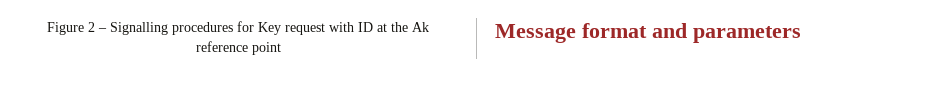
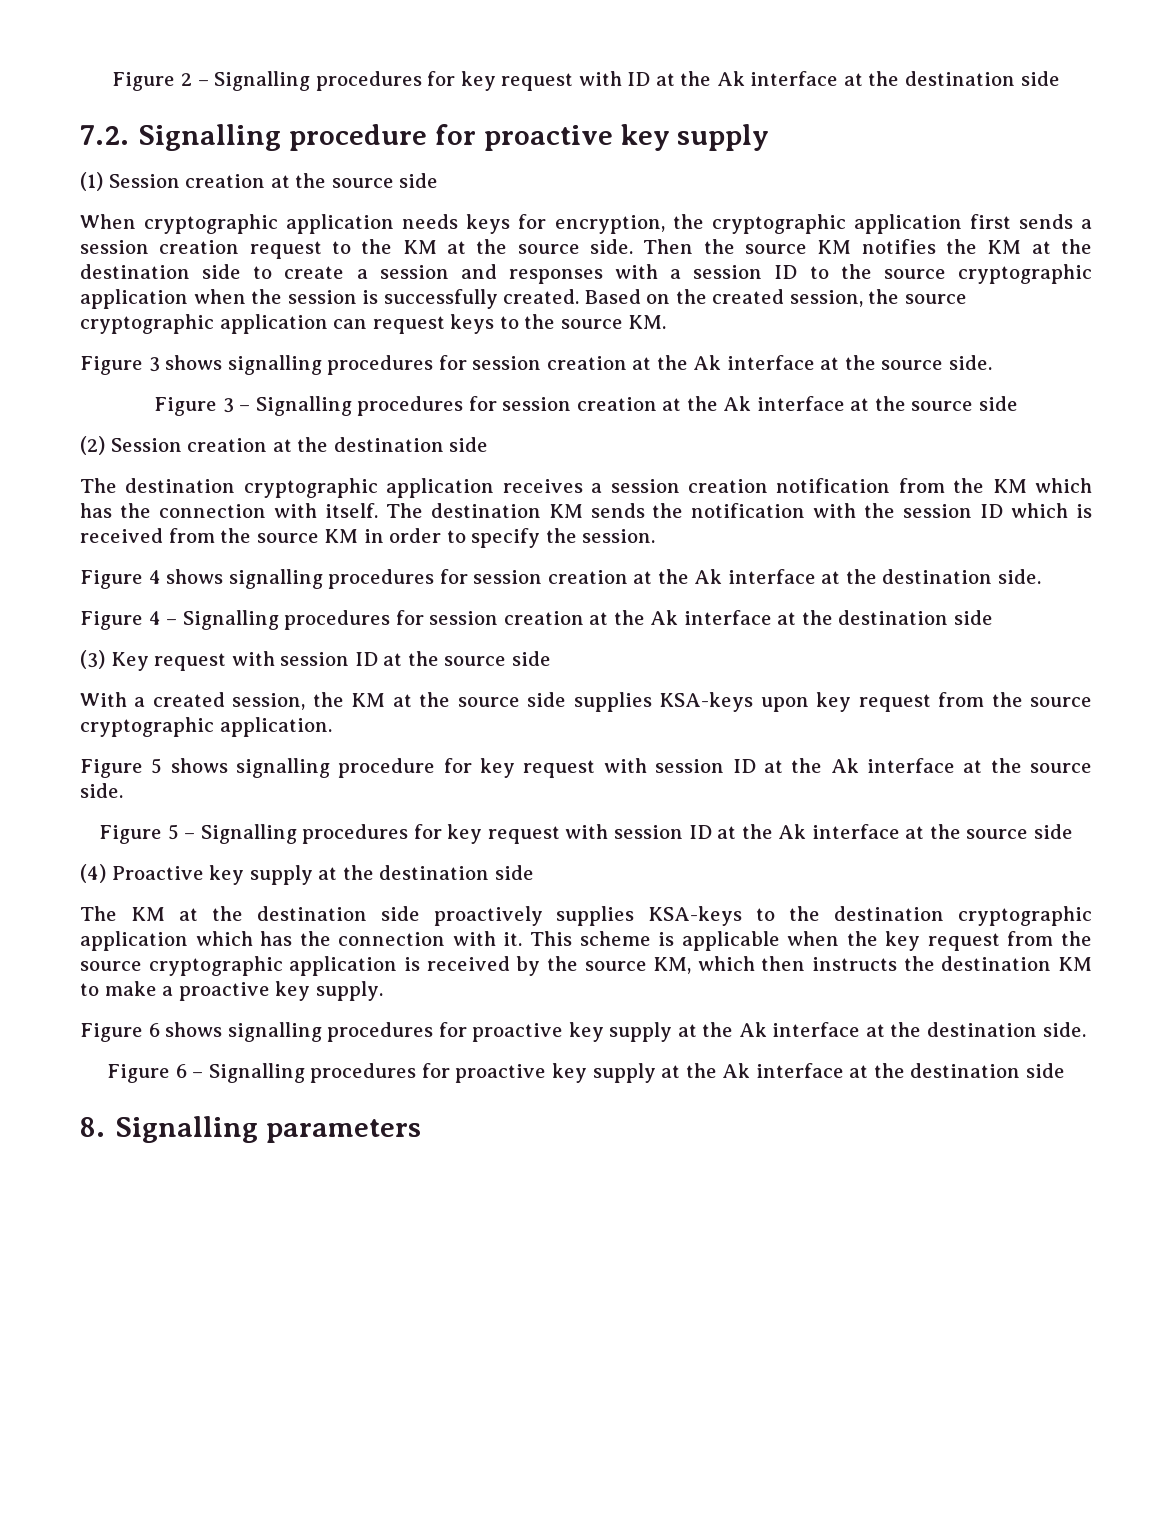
[258,22,281,35] Key -> [460,71,496,91] key
[195,41,281,55] [495,23,687,43] reference point // Message format and -> [750,71,1060,86] [80,124,770,151] [80,172,439,191] [80,214,1093,234] [80,239,1093,259] [80,264,1092,284] [80,289,967,309] [80,314,667,334] [80,355,993,375] [153,396,1019,416] [80,436,489,455] [80,478,1092,498] [80,503,1092,518] [80,528,656,548] [80,569,1042,589] [80,610,994,630] [80,650,551,671] [80,692,1093,712] [80,717,332,737] [80,758,1093,778] [80,783,123,798] [99,824,1073,844] [80,864,534,885] [80,906,1092,926] [80,931,1092,951] [80,956,1092,976] [80,981,383,1001] [80,1022,1086,1042] [107,1063,1065,1083] [80,1116,258,1143] interface at the destination side // 7.2. Signalling procedure for proactive key supply // (1) Session creation at the source side // When cryptographic application needs keys for encryption, the cryptographic application first sends a session creation request to the KM at the source side. Then the source KM notifies the KM at the destination side to create a session and responses with a session ID to the source cryptographic application when the session is successfully created. Based on the created session, the source cryptographic application can request keys to the source KM. // Figure 3 shows signalling procedures for session creation at the Ak interface at the source side. // Figure 3 – Signalling procedures for session creation at the Ak interface at the source side // (2) Session creation at the destination side // The destination cryptographic application receives a session creation notification from the KM which has the connection with itself. The destination KM sends the notification with the session ID which is received from the source KM in order to specify the session. // Figure 4 shows signalling procedures for session creation at the Ak interface at the destination side. // Figure 4 – Signalling procedures for session creation at the Ak interface at the destination side // (3) Key request with session ID at the source side // With a created session, the KM at the source side supplies KSA-keys upon key request from the source cryptographic application. // Figure 5 shows signalling procedure for key request with session ID at the Ak interface at the source side. // Figure 5 – Signalling procedures for key request with session ID at the Ak interface at the source side // (4) Proactive key supply at the destination side // The KM at the destination side proactively supplies KSA-keys to the destination cryptographic application which has the connection with it. This scheme is applicable when the key request from the source cryptographic application is received by the source KM, which then instructs the destination KM to make a proactive key supply. // Figure 6 shows signalling procedures for proactive key supply at the Ak interface at the destination side. // Figure 6 – Signalling procedures for proactive key supply at the Ak interface at the destination side // 8. Signalling

